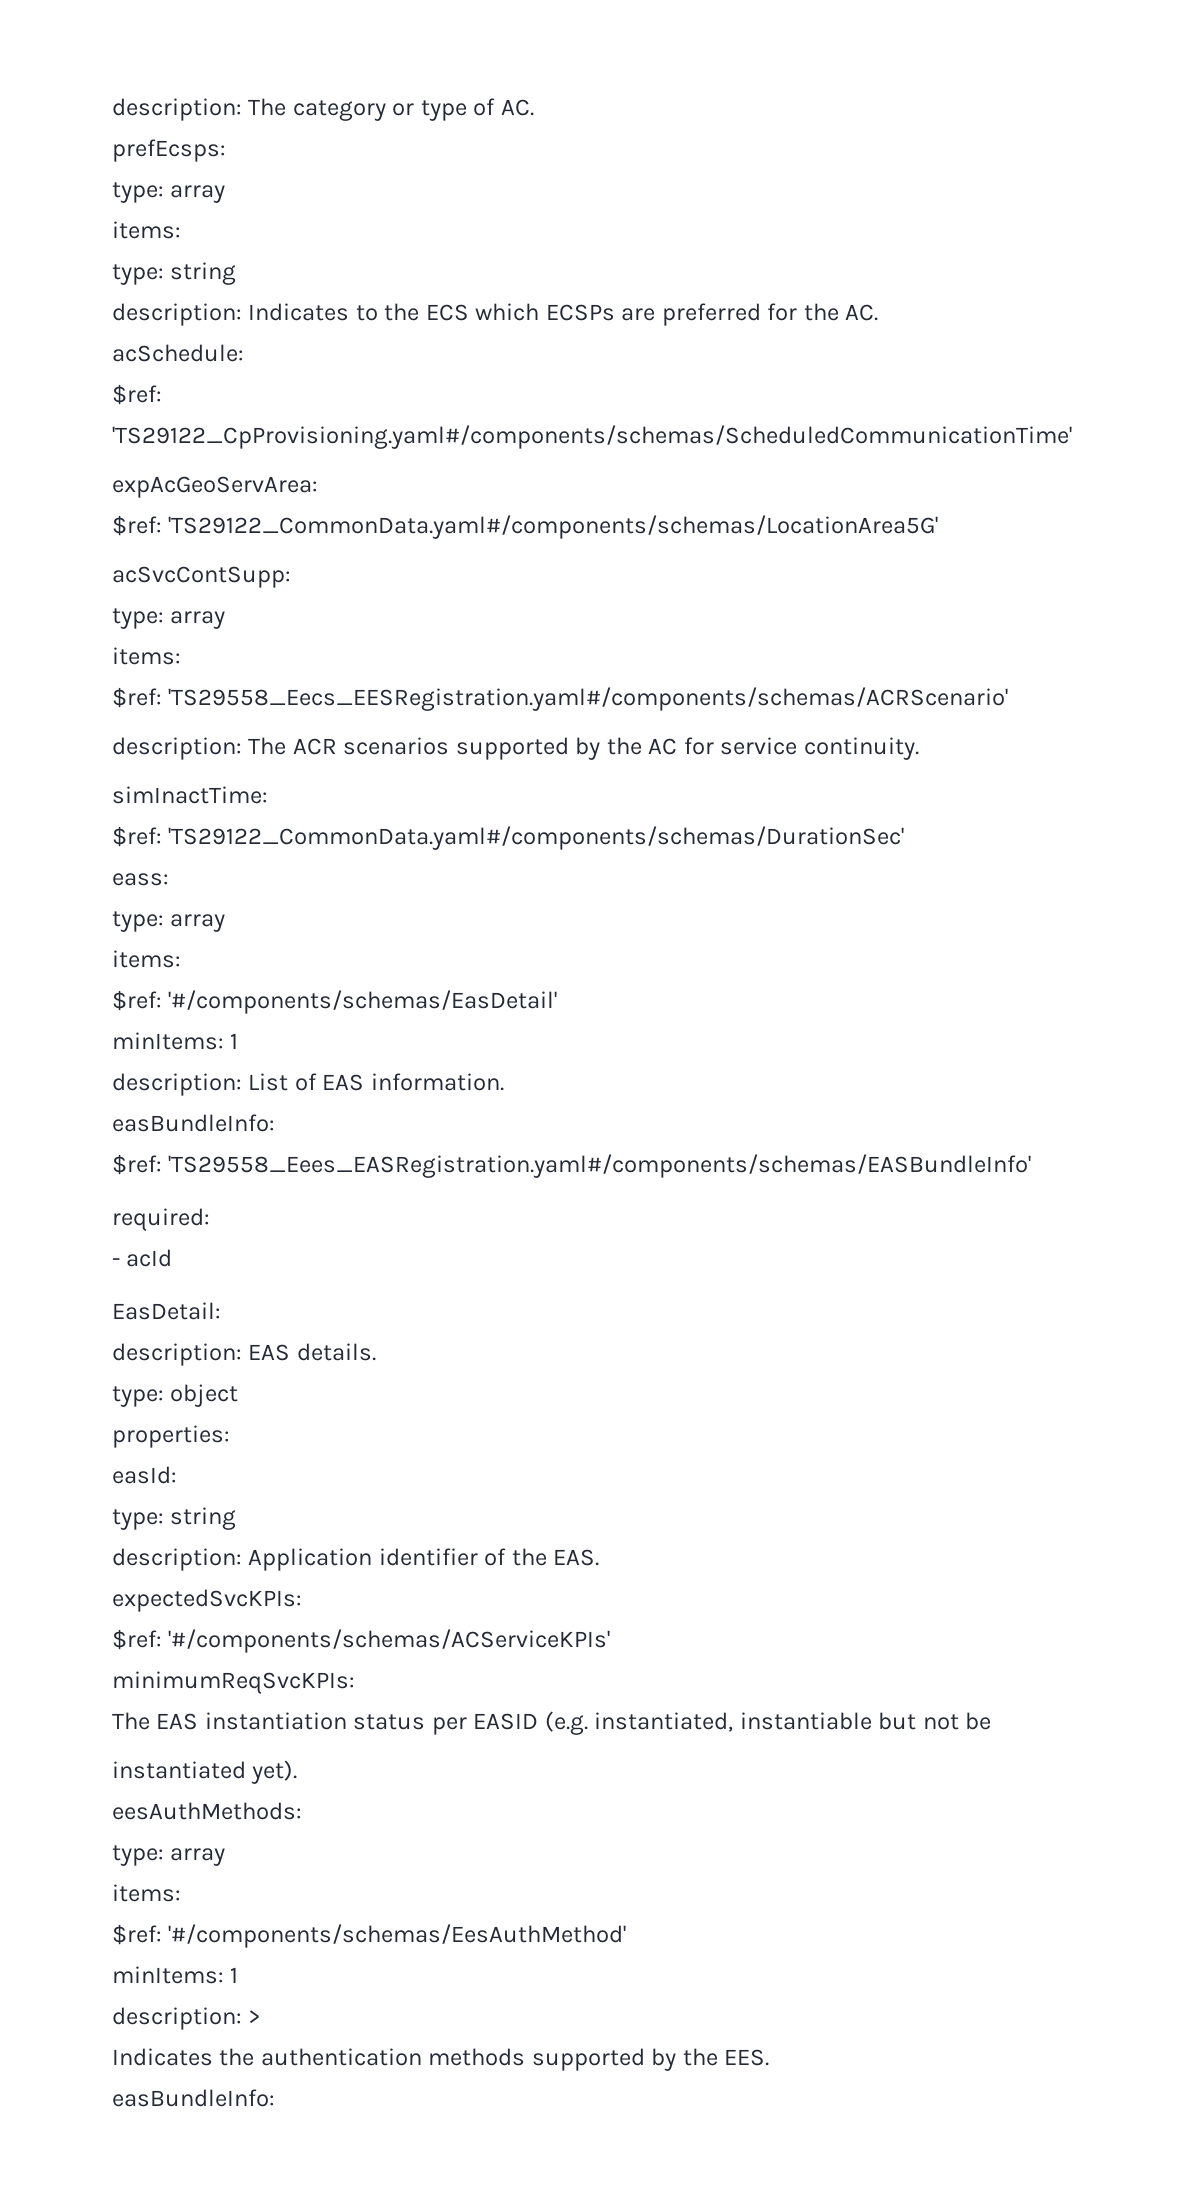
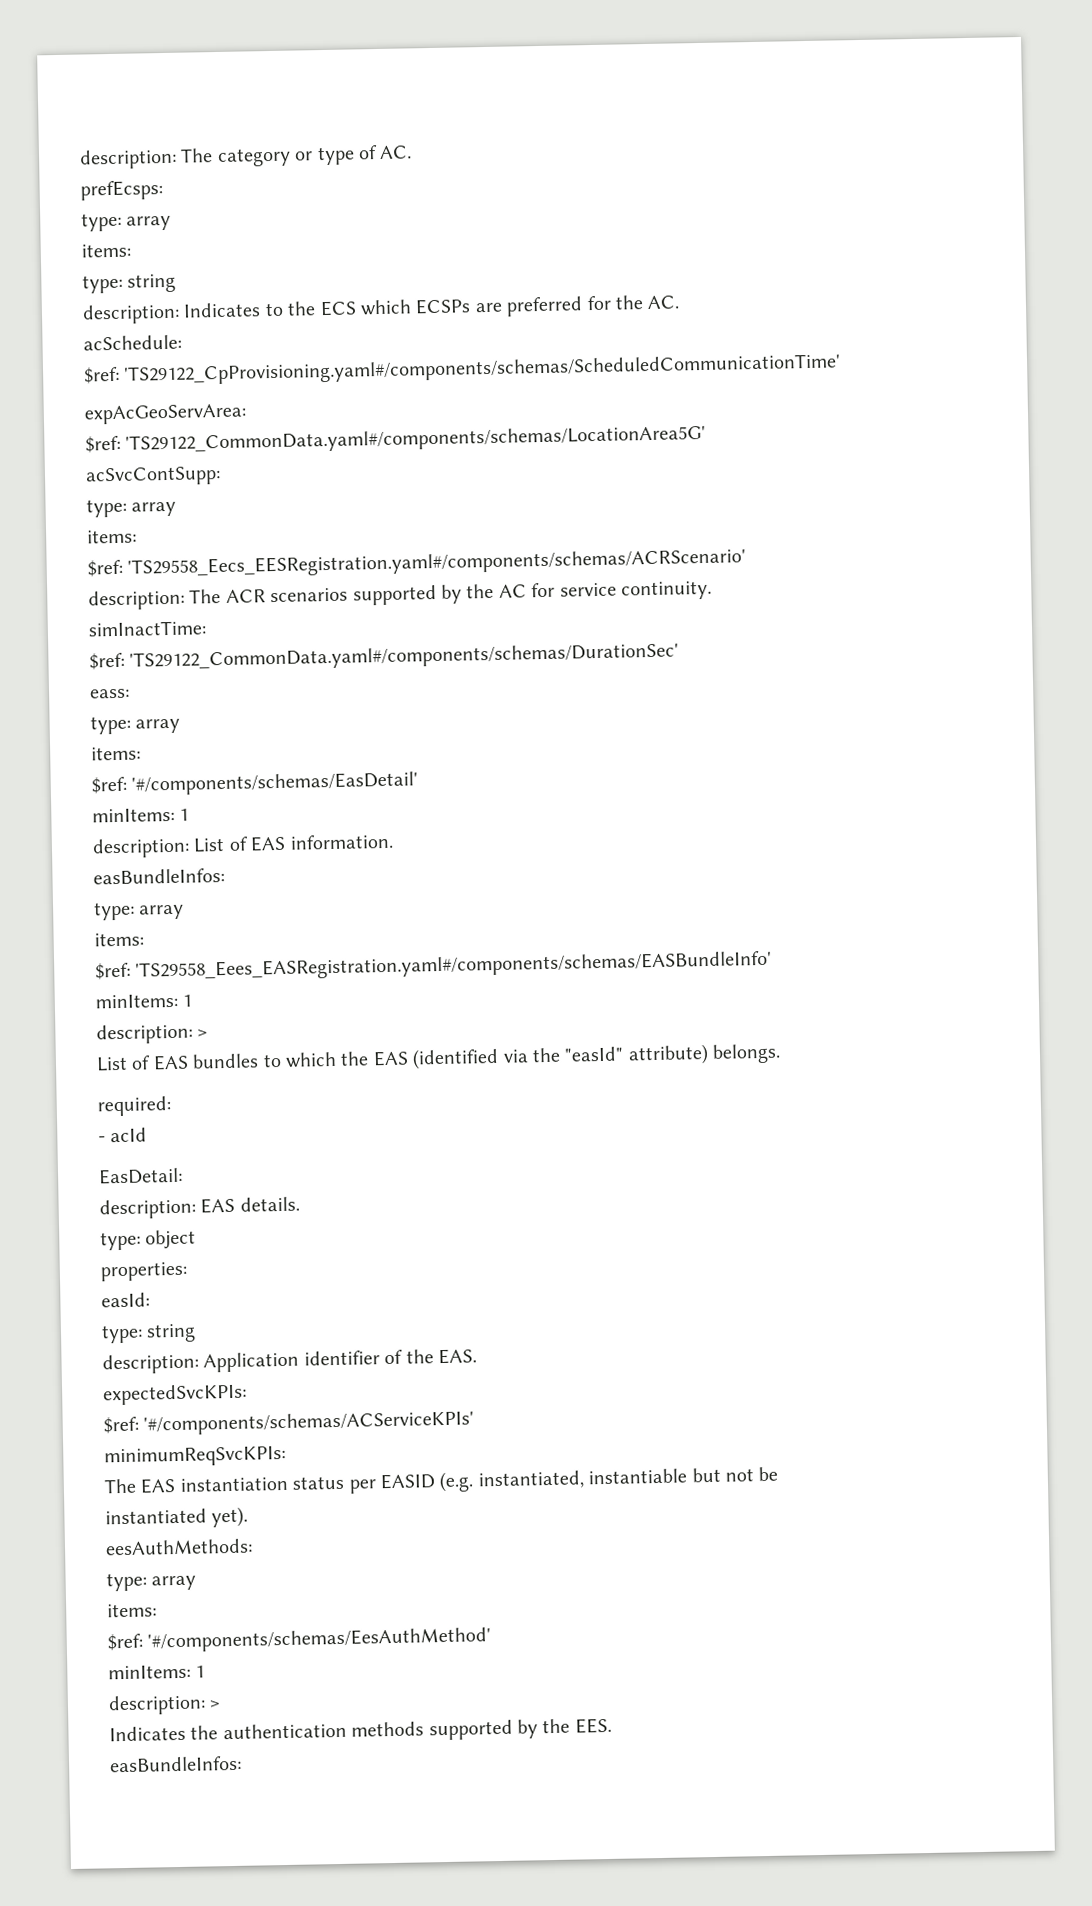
[112,1114,275,1132] [112,1154,1032,1178] easBundleInfo: // $ref: 'TS29558_Eees_EASRegistration.yaml#/components/schemas/EASBundleInfo' -> [93,867,225,885] [93,901,185,921] [94,932,144,947] [95,950,773,982] [95,993,193,1009] [96,1023,209,1045] [96,1043,782,1072] easBundleInfos: // type: array // items: // $ref: 'TS29558_Eees_EASRegistration.yaml#/components/schemas/EASBundleInfo' // minItems: 1 // description: > // List of EAS bundles to which the EAS (identified via the "easId" attribute) belongs.
[112,2089,275,2107] easBundleInfo: -> [109,1755,242,1773] easBundleInfos:

